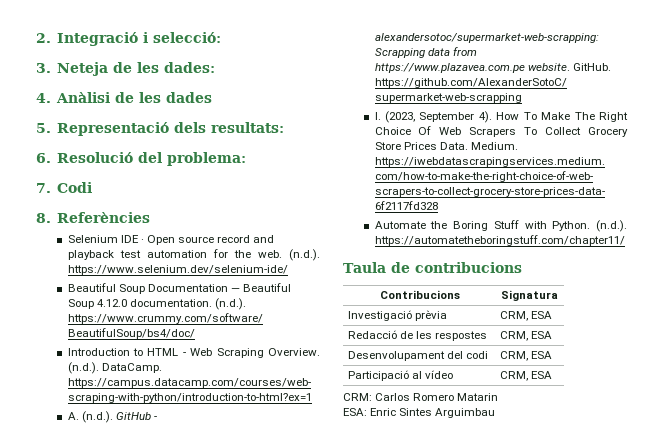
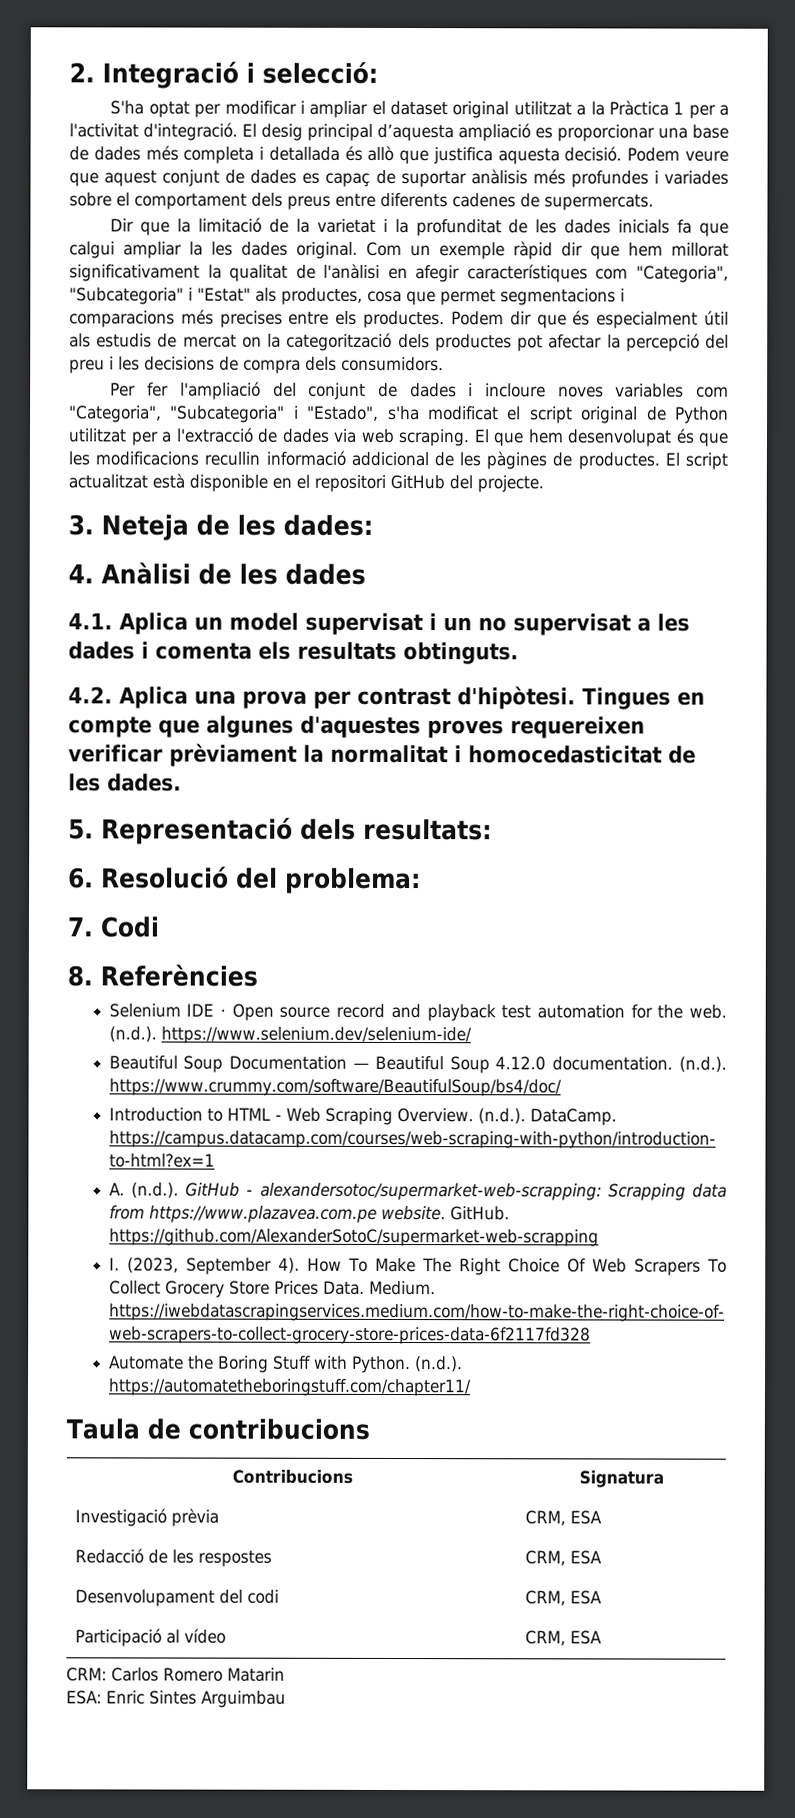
(221, 37) none -> [110,100,729,119] [69,122,729,142] [69,145,729,165] [69,169,730,188] [69,192,654,211] [110,217,729,237] [69,241,729,260] [69,263,729,283] [69,287,625,306] [69,309,729,329] [69,332,730,352] [69,356,444,374] [110,381,729,400] [69,405,729,424] [68,427,728,447] [68,450,728,470] [68,473,544,493] // S'ha optat per modificar i ampliar el dataset original utilitzat a la Pràctica 1 per a l'activitat d'integració. El desig principal d’aquesta ampliació es proporcionar una base de dades més completa i detallada és allò que justifica aquesta decisió. Podem veure que aquest conjunt de dades es capaç de suportar anàlisis més profundes i variades sobre el comportament dels preus entre diferents cadenes de supermercats. // Dir que la limitació de la varietat i la profunditat de les dades inicials fa que calgui ampliar la les dades original. Com un exemple ràpid dir que hem millorat significativament la qualitat de l'anàlisi en afegir característiques com "Categoria", "Subcategoria" i "Estat" als productes, cosa que permet segmentacions i comparacions més precises entre els productes. Podem dir que és especialment útil als estudis de mercat on la categorització dels productes pot afectar la percepció del preu i les decisions de compra dels consumidors. // Per fer l'ampliació del conjunt de dades i incloure noves variables com "Categoria", "Subcategoria" i "Estado", s'ha modificat el script original de Python utilitzat per a l'extracció de dades via web scraping. El que hem desenvolupat és que les modificacions recullin informació addicional de les pàgines de productes. El script actualitzat està disponible en el repositori GitHub del projecte.
(212, 97) none -> [68,612,690,636] [68,641,519,665] [68,686,705,710] [68,715,645,739] [68,743,696,767] [68,773,182,792] // 4.1. Aplica un model supervisat i un no supervisat a les dades i comenta els resultats obtinguts. // 4.2. Aplica una prova per contrast d'hipòtesi. Tingues en compte que algunes d'aquestes proves requereixen verificar prèviament la normalitat i homocedasticitat de les dades.

